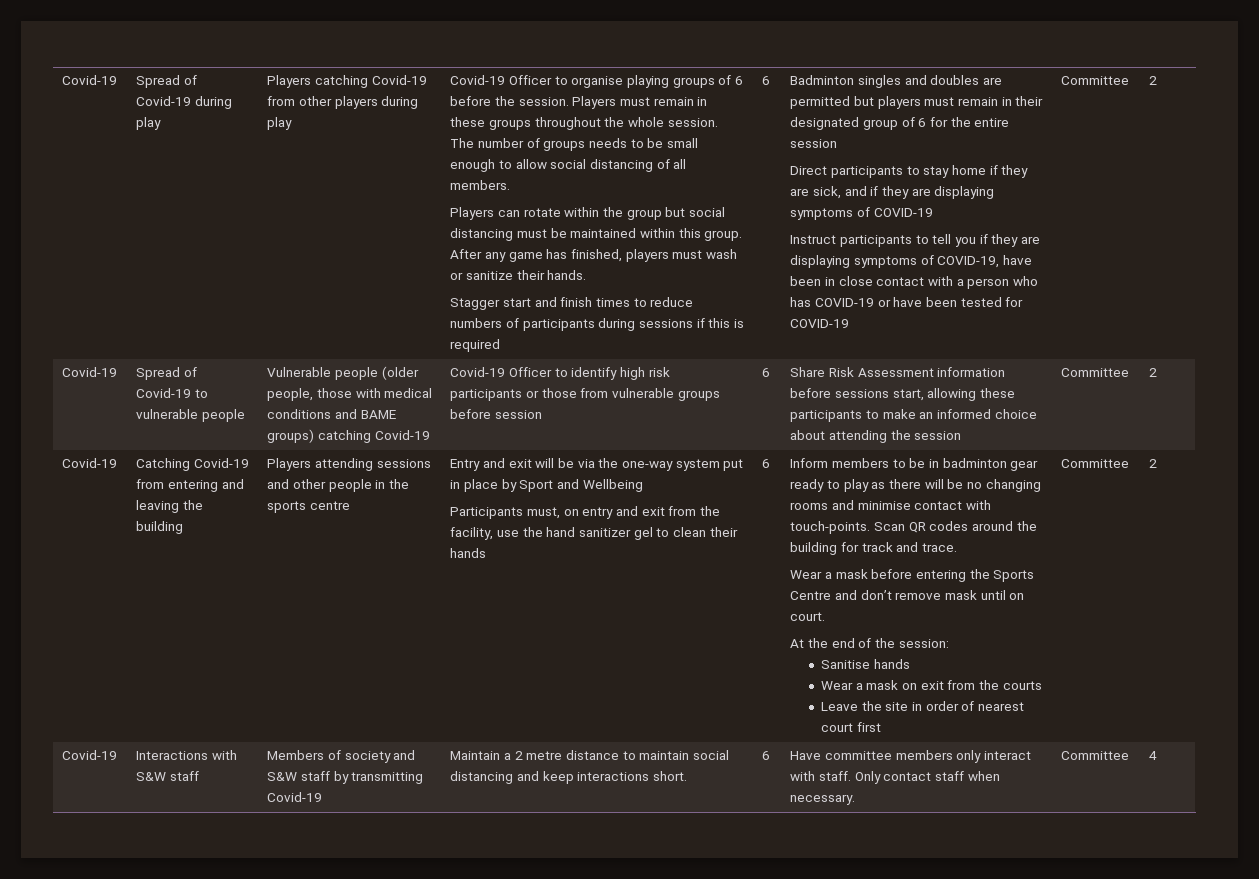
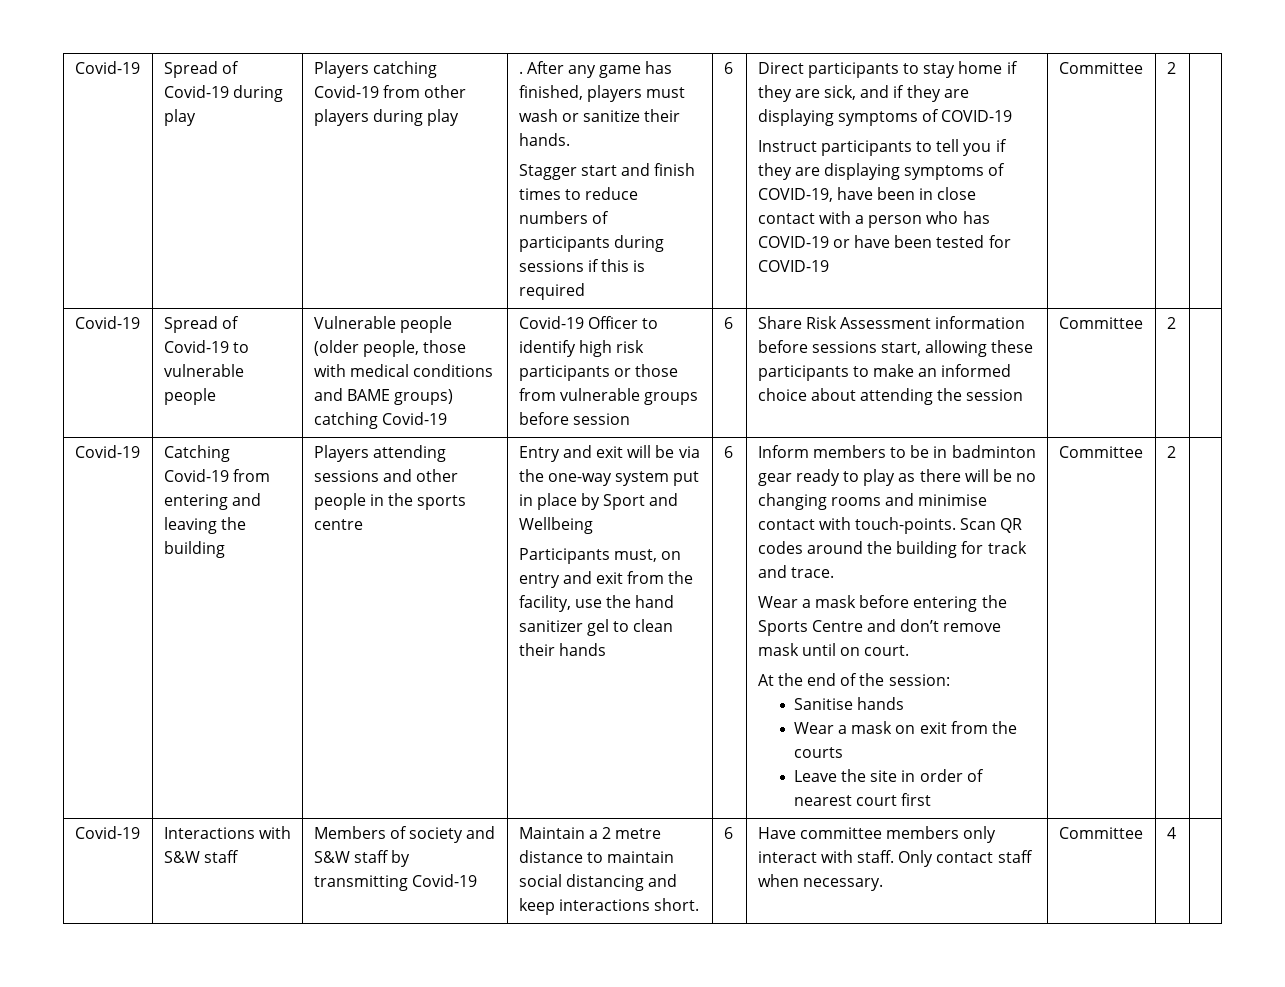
[450,75,743,88] [450,96,708,109] [450,117,718,130] [450,138,698,151] [450,159,687,172] [450,180,511,190] [450,207,725,220] [450,228,743,241] Covid-19 Officer to organise playing groups of 6 before the session. Players must remain in these groups throughout the whole session. The number of groups needs to be small enough to allow social distancing of all members. // Players can rotate within the group but social distancing must be maintained within this group. -> [518,71,523,74] .
[790,75,1003,88] [790,96,1044,109] [790,117,1010,130] [790,139,838,148] Badminton singles and doubles are permitted but players must remain in their designated group of 6 for the entire session // -> (733, 68) none

